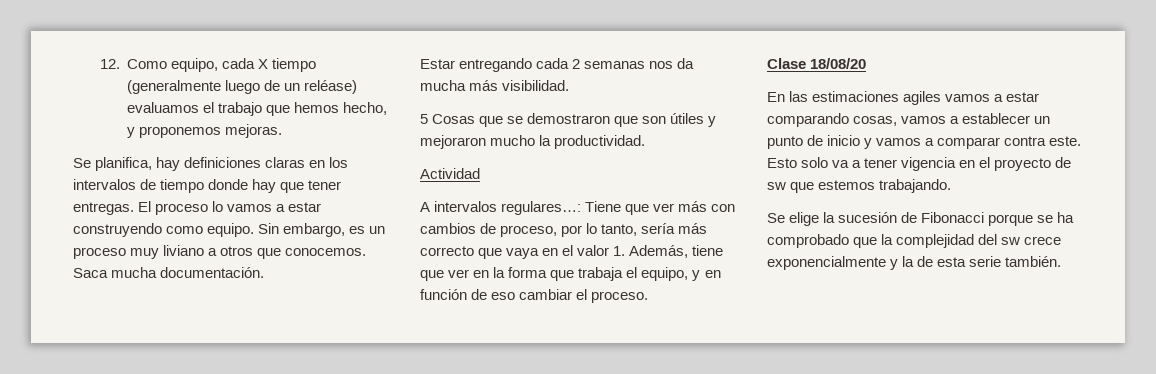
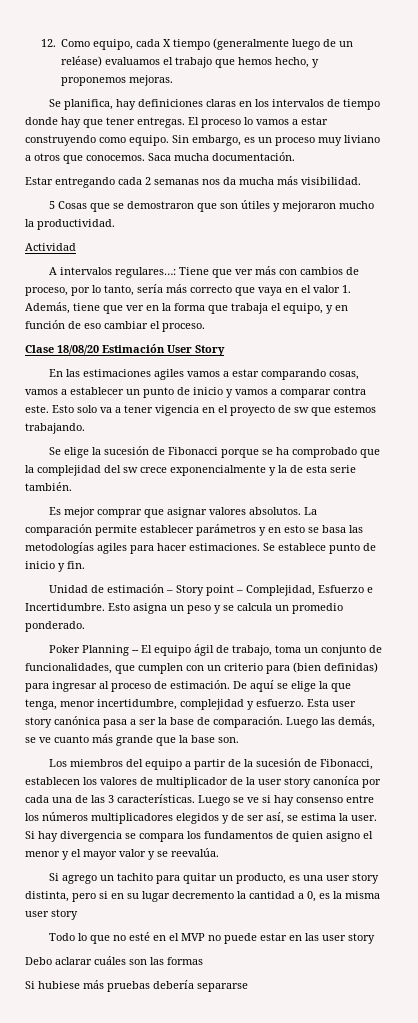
(867, 63) none -> [102,344,225,356] Estimación User Story
(1062, 261) none -> [48,507,317,518] [25,524,363,536] [25,542,376,554] [25,561,85,572] [48,584,373,596] [25,603,343,614] [25,621,85,632] [48,644,382,656] [25,662,378,674] [25,680,351,692] [25,699,356,710] [25,716,375,728] [25,734,239,746] [48,758,373,770] [25,776,381,788] [25,794,374,806] [25,812,377,824] [25,831,373,842] [25,848,219,860] [48,873,379,884] [25,891,380,902] [25,909,78,920] [48,932,375,944] [25,956,203,965] [25,980,248,992] // Es mejor comprar que asignar valores absolutos. La comparación permite establecer parámetros y en esto se basa las metodologías agiles para hacer estimaciones. Se establece punto de inicio y fin. // Unidad de estimación – Story point – Complejidad, Esfuerzo e Incertidumbre. Esto asigna un peso y se calcula un promedio ponderado. // Poker Planning -- El equipo ágil de trabajo, toma un conjunto de funcionalidades, que cumplen con un criterio para (bien definidas) para ingresar al proceso de estimación. De aquí se elige la que tenga, menor incertidumbre, complejidad y esfuerzo. Esta user story canónica pasa a ser la base de comparación. Luego las demás, se ve cuanto más grande que la base son. // Los miembros del equipo a partir de la sucesión de Fibonacci, establecen los valores de multiplicador de la user story canoníca por cada una de las 3 características. Luego se ve si hay consenso entre los números multiplicadores elegidos y de ser así, se estima la user. Si hay divergencia se compara los fundamentos de quien asigno el menor y el mayor valor y se reevalúa. // Si agrego un tachito para quitar un producto, es una user story distinta, pero si en su lugar decremento la cantidad a 0, es la misma user story // Todo lo que no esté en el MVP no puede estar en las user story // Debo aclarar cuáles son las formas // Si hubiese más pruebas debería separarse

